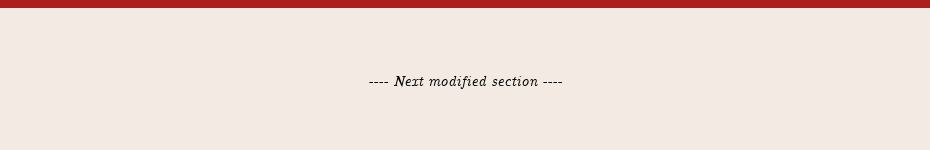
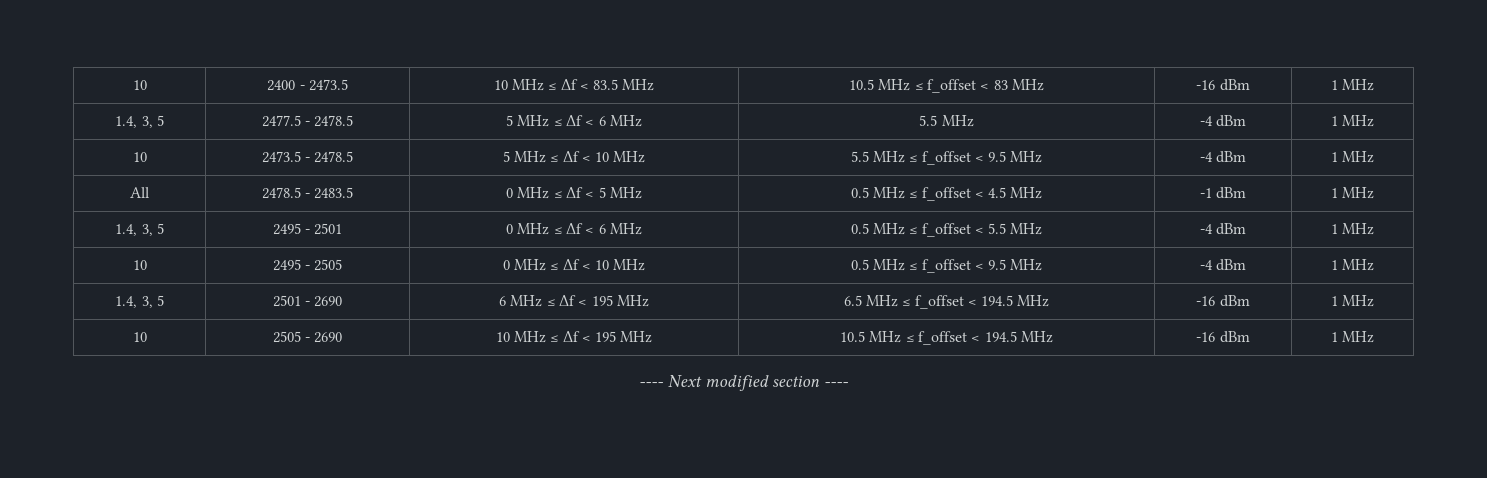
(368, 84) none -> [132,80,147,90] [267,79,348,91] [493,79,655,91] [849,79,1044,93] [1196,79,1250,91] [1330,79,1375,91] [115,115,164,128] [261,115,354,127] [506,115,642,127] [919,115,974,127] [1199,115,1247,127] [1330,115,1375,127] [132,152,147,162] [261,151,354,163] [502,151,646,163] [850,151,1043,165] [1199,151,1247,163] [1330,151,1375,163] [130,187,150,198] [261,187,354,199] [506,187,642,199] [850,187,1043,201] [1199,187,1247,199] [1330,187,1375,199] [115,223,164,236] [272,223,343,235] [506,223,642,235] [850,223,1043,237] [1199,223,1247,235] [1330,223,1375,235] [132,260,147,270] [272,259,343,271] [502,259,646,271] [850,259,1043,273] [1199,259,1247,271] [1330,259,1375,271] [115,295,164,308] [272,295,343,307] [499,295,649,307] [843,295,1050,309] [1196,295,1250,307] [1330,295,1375,307] [132,332,147,342] [272,331,343,343] [495,331,653,343] [840,331,1053,345] [1196,331,1250,343] [1330,331,1375,343] 10 | 2400 - 2473.5 | 10 MHz ≤ Δf < 83.5 MHz | 10.5 MHz ≤ f_offset < 83 MHz | -16 dBm | 1 MHz // 1.4, 3, 5 | 2477.5 - 2478.5 | 5 MHz ≤ Δf < 6 MHz | 5.5 MHz | -4 dBm | 1 MHz // 10 | 2473.5 - 2478.5 | 5 MHz ≤ Δf < 10 MHz | 5.5 MHz ≤ f_offset < 9.5 MHz | -4 dBm | 1 MHz // All | 2478.5 - 2483.5 | 0 MHz ≤ Δf < 5 MHz | 0.5 MHz ≤ f_offset < 4.5 MHz | -1 dBm | 1 MHz // 1.4, 3, 5 | 2495 - 2501 | 0 MHz ≤ Δf < 6 MHz | 0.5 MHz ≤ f_offset < 5.5 MHz | -4 dBm | 1 MHz // 10 | 2495 - 2505 | 0 MHz ≤ Δf < 10 MHz | 0.5 MHz ≤ f_offset < 9.5 MHz | -4 dBm | 1 MHz // 1.4, 3, 5 | 2501 - 2690 | 6 MHz ≤ Δf < 195 MHz | 6.5 MHz ≤ f_offset < 194.5 MHz | -16 dBm | 1 MHz // 10 | 2505 - 2690 | 10 MHz ≤ Δf < 195 MHz | 10.5 MHz ≤ f_offset < 194.5 MHz | -16 dBm | 1 MHz //

